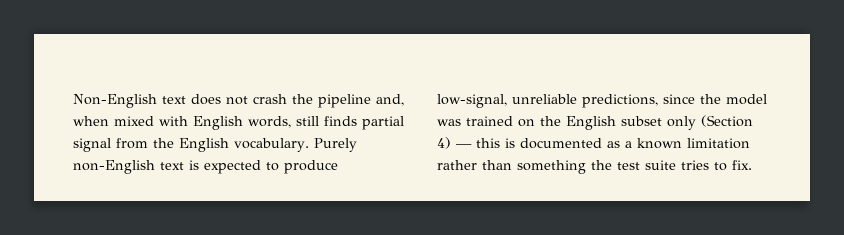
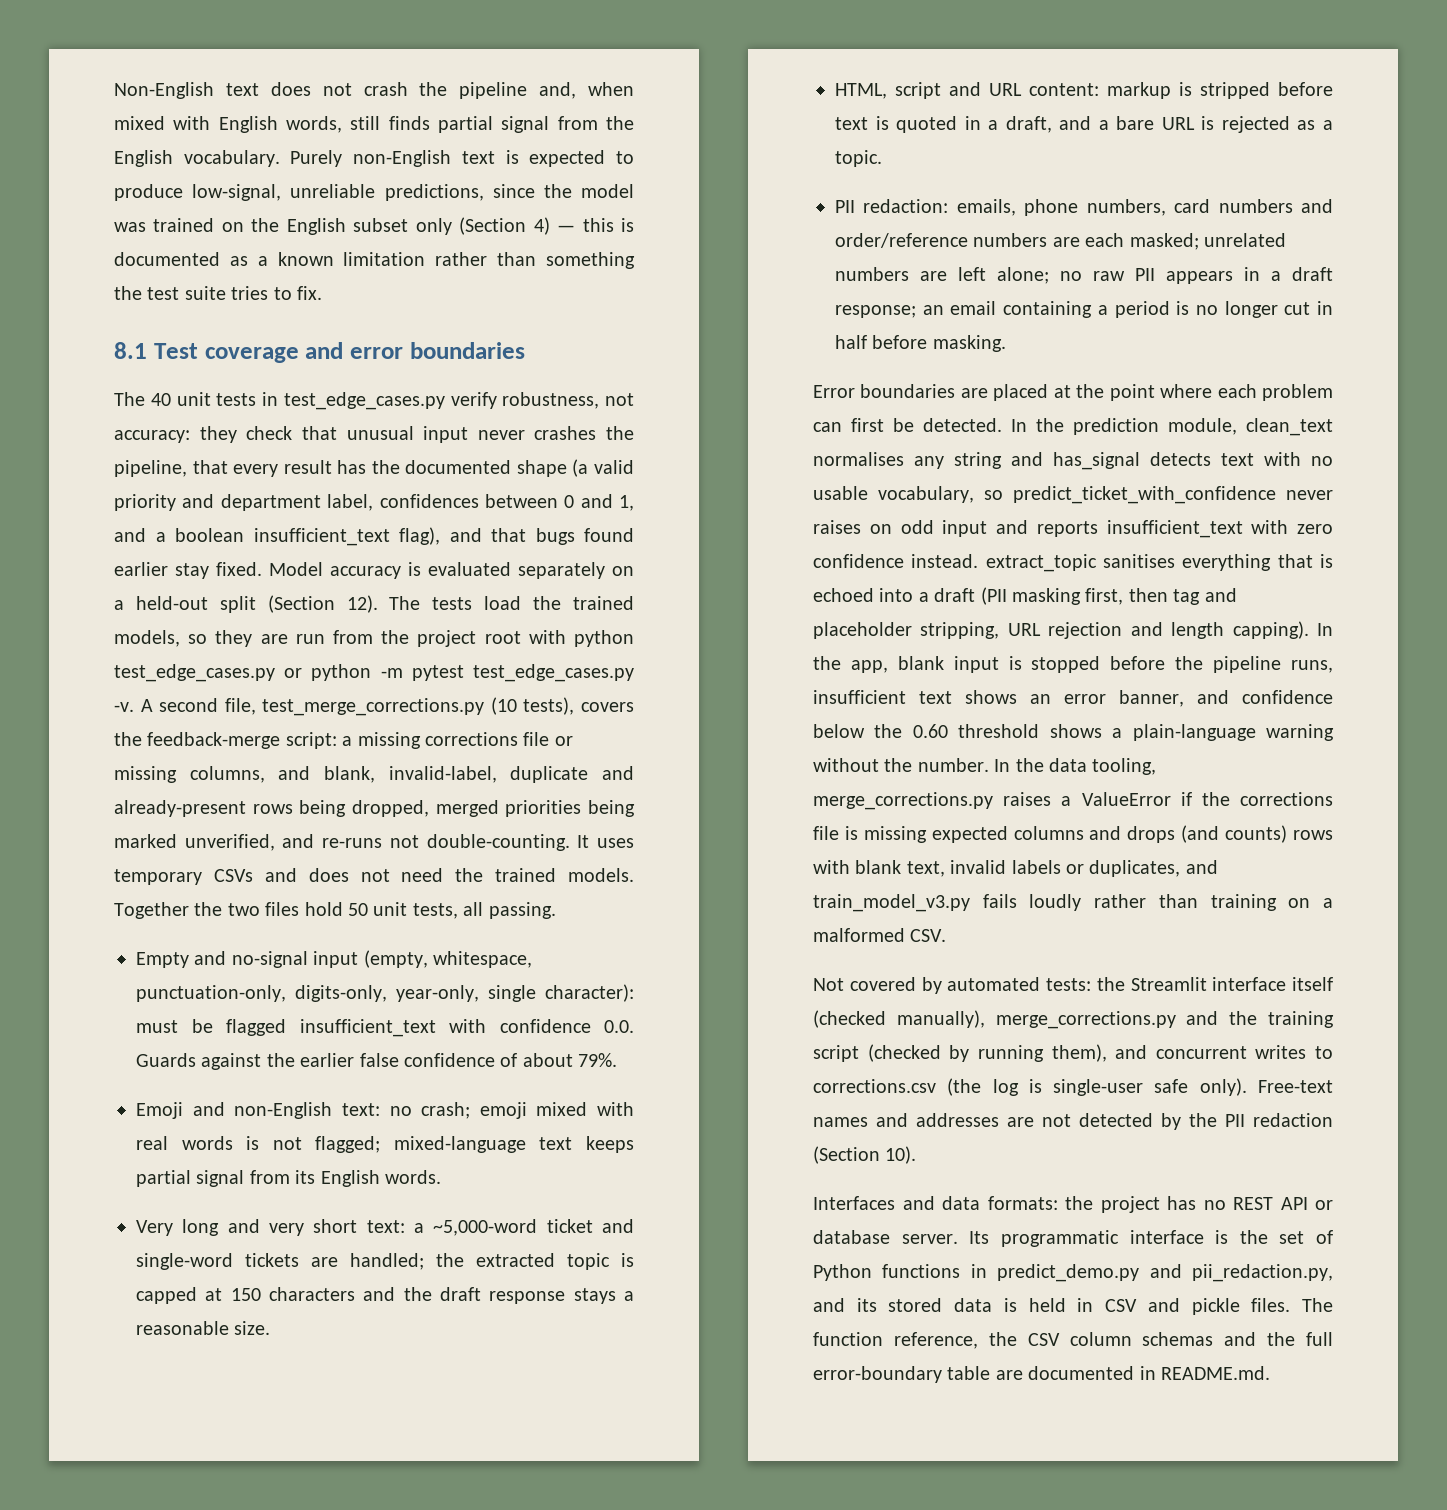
(752, 165) none -> [114,342,525,363] [114,392,634,410] [114,426,634,443] [114,459,634,477] [114,494,634,511] [114,527,634,546] [114,562,634,579] [114,595,635,613] [114,630,634,647] [114,664,634,682] [114,697,634,716] [114,732,573,749] [114,766,634,783] [114,800,635,817] [114,834,634,851] [114,868,634,885] [114,902,556,919] [136,950,532,968] [136,984,634,1002] [136,1019,634,1037] [136,1053,618,1070] [136,1102,634,1119] [136,1136,634,1153] [136,1170,441,1187] [136,1219,634,1236] [136,1253,634,1270] [136,1287,634,1304] [136,1321,271,1335] [835,82,1333,99] [835,116,1333,133] [835,150,882,167] [835,199,1333,216] [835,233,1286,250] [835,267,1333,284] [835,301,1333,318] [835,335,1006,352] [813,384,1333,401] [813,418,1333,436] [813,452,1333,470] [813,486,1333,504] [813,520,1333,538] [813,554,1333,572] [813,587,1237,605] [813,621,1333,639] [813,656,1333,673] [813,690,1333,707] [813,724,1334,741] [813,758,1157,775] [813,792,1333,810] [813,825,1333,843] [813,860,1218,877] [813,894,1333,912] [813,928,947,942] [813,977,1333,994] [813,1010,1334,1029] [813,1044,1333,1062] [813,1078,1333,1096] [813,1113,1333,1130] [813,1146,917,1164] [813,1196,1333,1213] [813,1230,1333,1247] [813,1264,1333,1282] [813,1298,1333,1315] [813,1332,1333,1349] [813,1366,1270,1383] // 8.1 Test coverage and error boundaries // The 40 unit tests in test_edge_cases.py verify robustness, not accuracy: they check that unusual input never crashes the pipeline, that every result has the documented shape (a valid priority and department label, confidences between 0 and 1, and a boolean insufficient_text flag), and that bugs found earlier stay fixed. Model accuracy is evaluated separately on a held-out split (Section 12). The tests load the trained models, so they are run from the project root with python test_edge_cases.py or python -m pytest test_edge_cases.py -v. A second file, test_merge_corrections.py (10 tests), covers the feedback-merge script: a missing corrections file or missing columns, and blank, invalid-label, duplicate and already-present rows being dropped, merged priorities being marked unverified, and re-runs not double-counting. It uses temporary CSVs and does not need the trained models. Together the two files hold 50 unit tests, all passing. // Empty and no-signal input (empty, whitespace, punctuation-only, digits-only, year-only, single character): must be flagged insufficient_text with confidence 0.0. Guards against the earlier false confidence of about 79%. // Emoji and non-English text: no crash; emoji mixed with real words is not flagged; mixed-language text keeps partial signal from its English words. // Very long and very short text: a ~5,000-word ticket and single-word tickets are handled; the extracted topic is capped at 150 characters and the draft response stays a reasonable size. // HTML, script and URL content: markup is stripped before text is quoted in a draft, and a bare URL is rejected as a topic. // PII redaction: emails, phone numbers, card numbers and order/reference numbers are each masked; unrelated numbers are left alone; no raw PII appears in a draft response; an email containing a period is no longer cut in half before masking. // Error boundaries are placed at the point where each problem can first be detected. In the prediction module, clean_text normalises any string and has_signal detects text with no usable vocabulary, so predict_ticket_with_confidence never raises on odd input and reports insufficient_text with zero confidence instead. extract_topic sanitises everything that is echoed into a draft (PII masking first, then tag and placeholder stripping, URL rejection and length capping). In the app, blank input is stopped before the pipeline runs, insufficient text shows an error banner, and confidence below the 0.60 threshold shows a plain-language warning without the number. In the data tooling, merge_corrections.py raises a ValueError if the corrections file is missing expected columns and drops (and counts) rows with blank text, invalid labels or duplicates, and train_model_v3.py fails loudly rather than training on a malformed CSV. // Not covered by automated tests: the Streamlit interface itself (checked manually), merge_corrections.py and the training script (checked by running them), and concurrent writes to corrections.csv (the log is single-user safe only). Free-text names and addresses are not detected by the PII redaction (Section 10). // Interfaces and data formats: the project has no REST API or database server. Its programmatic interface is the set of Python functions in predict_demo.py and pii_redaction.py, and its stored data is held in CSV and pickle files. The function reference, the CSV column schemas and the full error-boundary table are documented in README.md.

